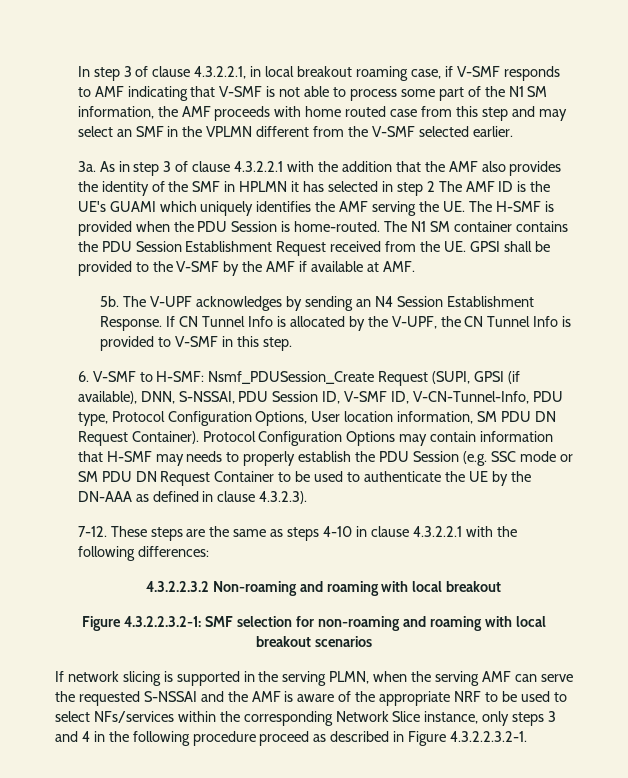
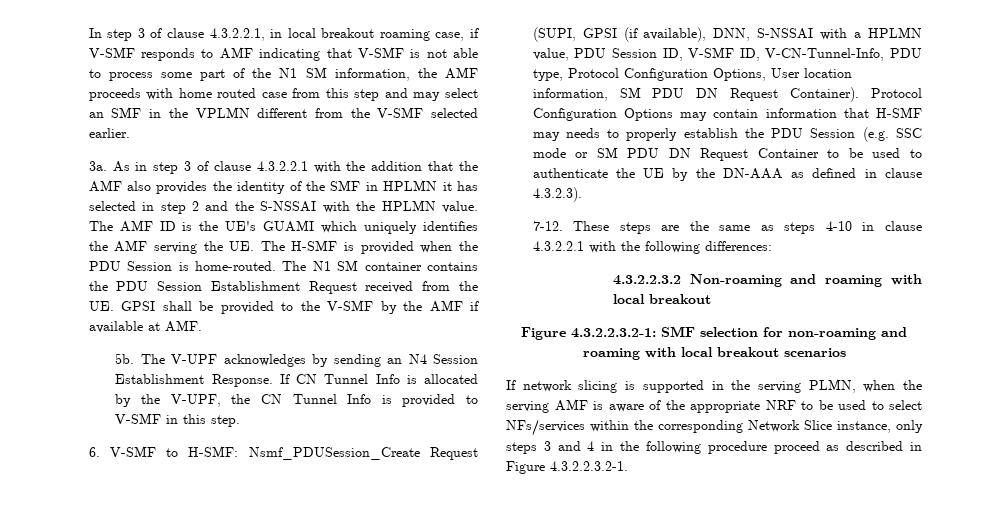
(435, 186) none -> [205,200,478,213] and the S-NSSAI with the HPLMN value.
[178,391,235,404] S-NSSAI, -> [757,27,922,40] [532,48,569,61] S-NSSAI with a HPLMN value,
[514,674,573,682] [55,691,281,706] can serve the requested S-NSSAI and the AMF -> (588, 405) none

